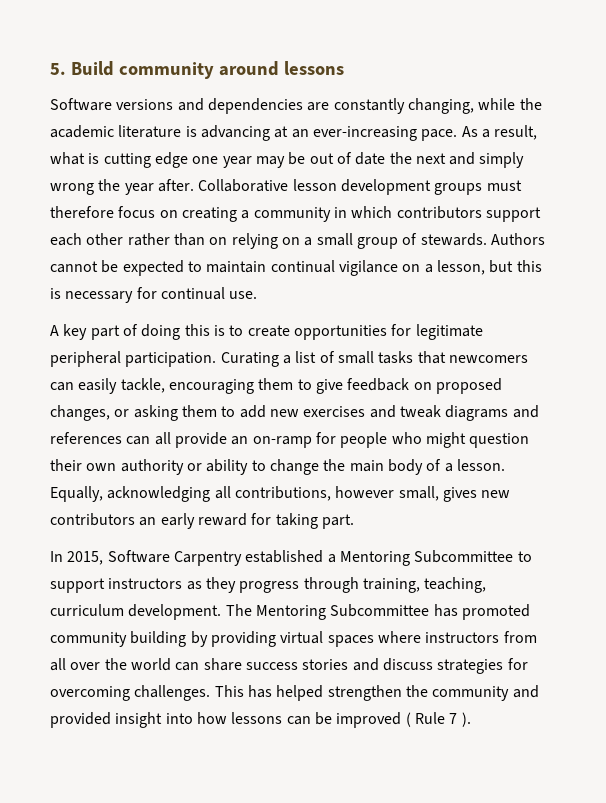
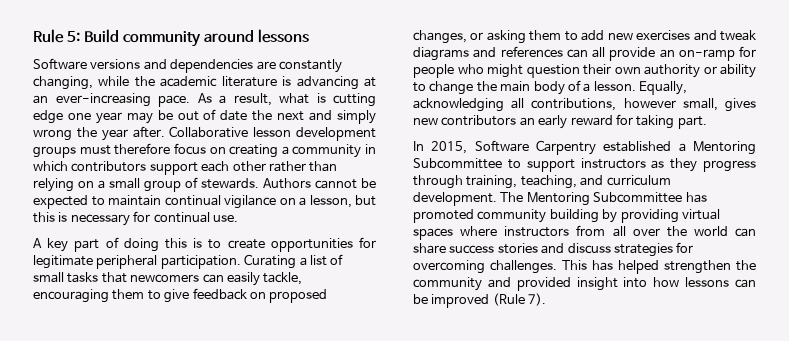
[50,63,66,75] 5. -> [33,29,80,43] Rule 5:
[209,237,228,245] on -> (338, 166) none
(487, 585) none -> [580,175,604,186] and
[405,712,471,727] ( Rule 7 ). -> [492,293,547,306] (Rule 7).

